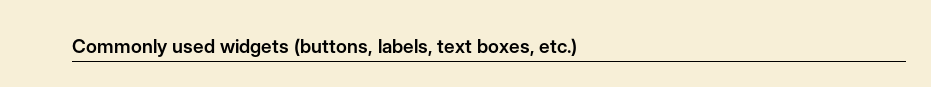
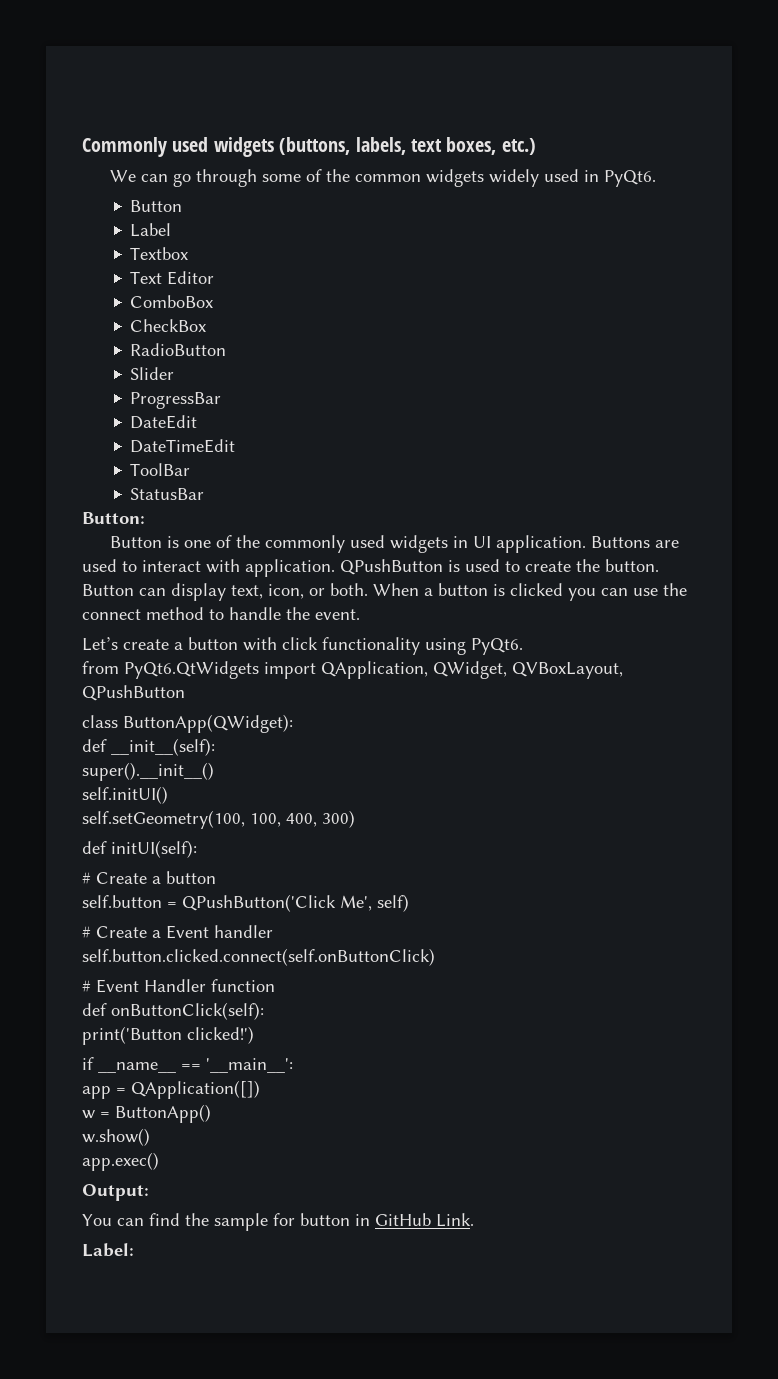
(577, 47) none -> [110,169,657,187] [130,200,183,212] [130,223,172,237] [130,247,189,260] [130,271,215,285] [130,295,214,308] [130,319,207,332] [130,343,227,356] [130,367,175,380] [130,392,222,409] [130,415,198,429] [130,439,236,453] [130,463,191,476] [130,488,205,500] [82,512,145,524] [110,535,680,553] [82,559,659,577] [82,583,687,601] [82,607,360,620] [82,637,523,655] [82,661,623,679] [82,685,185,701] [82,714,293,733] [82,738,215,756] [82,762,214,781] [82,786,168,804] [82,810,355,829] [82,840,197,858] [82,871,216,884] [82,894,409,912] [82,925,273,939] [82,948,435,966] [82,979,275,993] [82,1002,264,1020] [82,1026,254,1045] [82,1057,293,1073] [82,1080,260,1099] [82,1104,211,1123] [82,1128,150,1146] [82,1152,159,1171] [82,1184,149,1201] [82,1213,474,1231] [82,1243,134,1257] // We can go through some of the common widgets widely used in PyQt6. // Button // Label // Textbox // Text Editor // ComboBox // CheckBox // RadioButton // Slider // ProgressBar // DateEdit // DateTimeEdit // ToolBar // StatusBar // Button: // Button is one of the commonly used widgets in UI application. Buttons are used to interact with application. QPushButton is used to create the button. Button can display text, icon, or both. When a button is clicked you can use the connect method to handle the event. // Let’s create a button with click functionality using PyQt6. // from PyQt6.QtWidgets import QApplication, QWidget, QVBoxLayout, QPushButton // class ButtonApp(QWidget): // def __init__(self): // super().__init__() // self.initUI() // self.setGeometry(100, 100, 400, 300) // def initUI(self): // # Create a button // self.button = QPushButton('Click Me', self) // # Create a Event handler // self.button.clicked.connect(self.onButtonClick) // # Event Handler function // def onButtonClick(self): // print('Button clicked!') // if __name__ == '__main__': // app = QApplication([]) // w = ButtonApp() // w.show() // app.exec() // Output: // You can find the sample for button in GitHub Link. // Label:

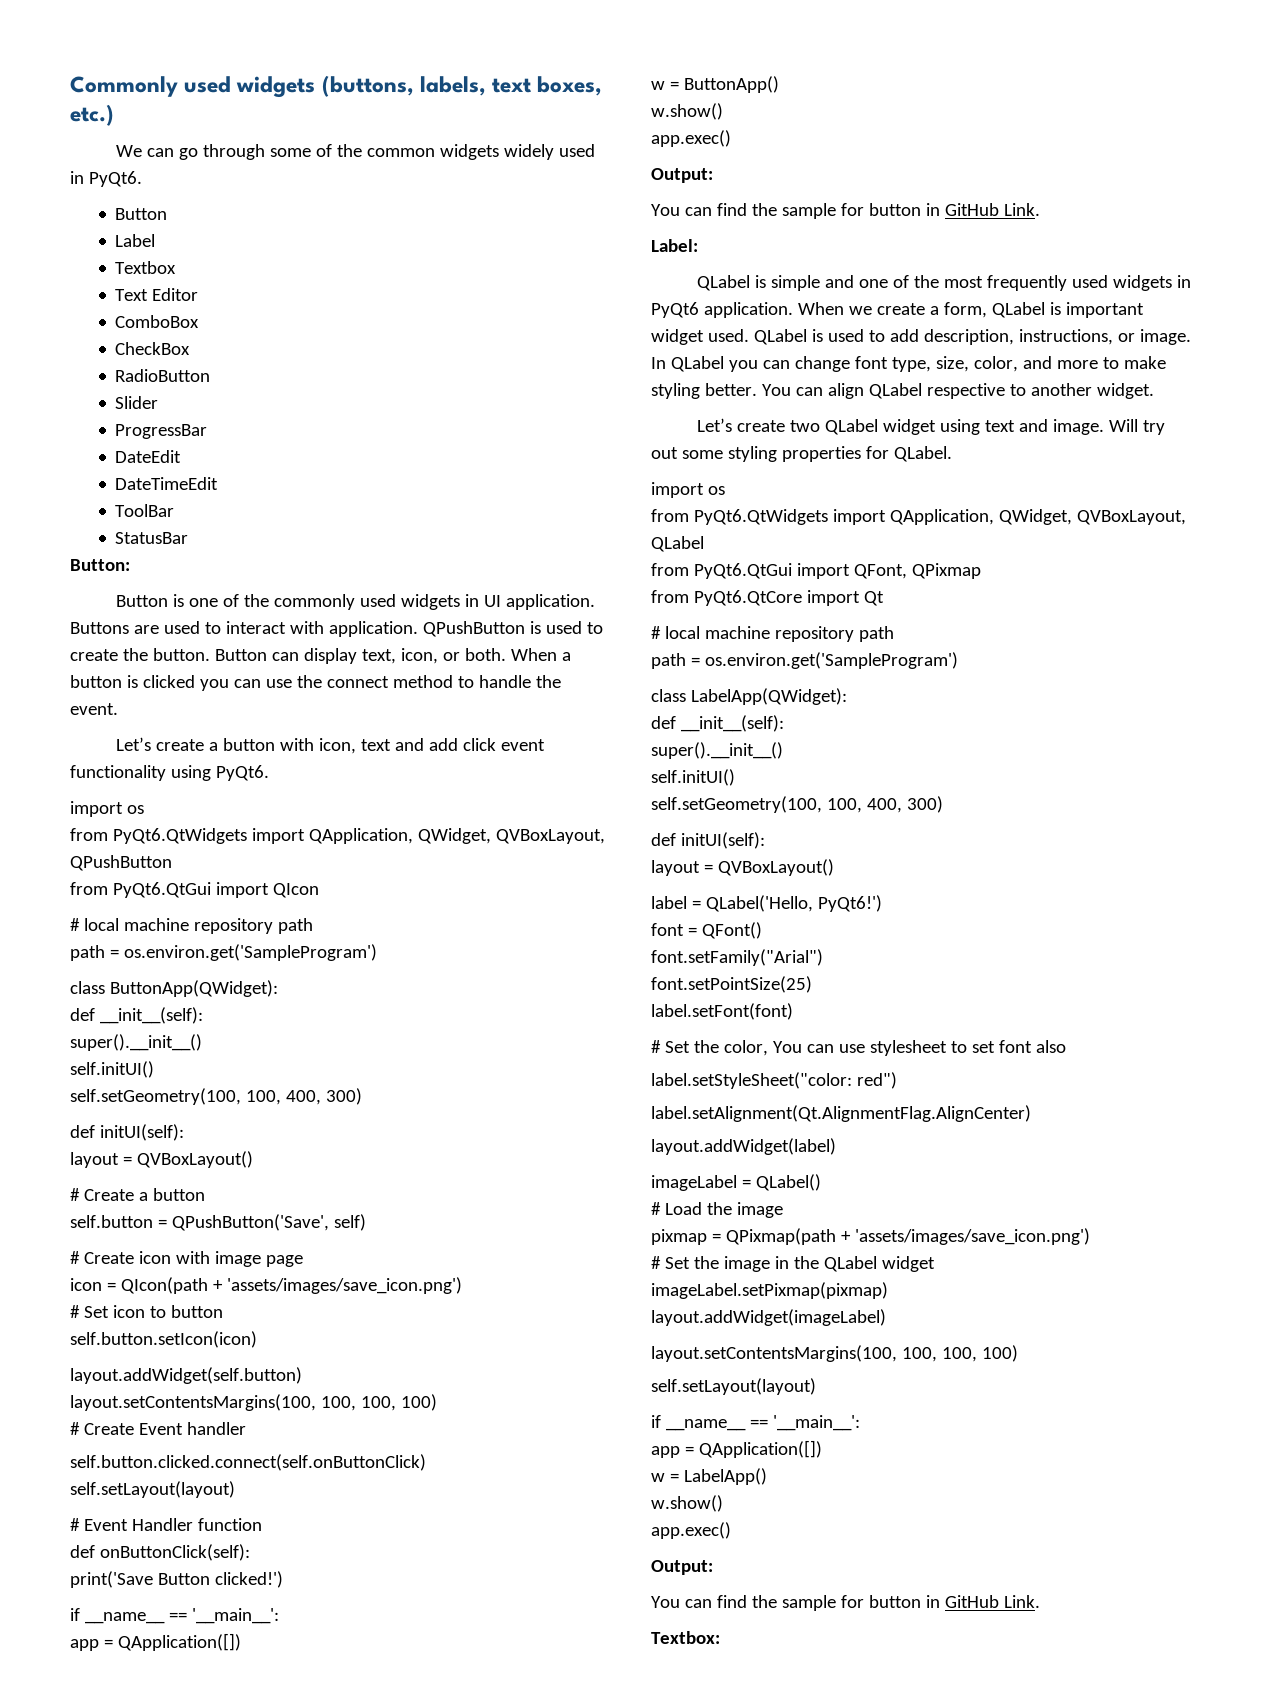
[282,637,318,650] click -> [319,738,546,754] icon, text and add click event
(523, 646) none -> [70,801,144,817] // import os
(185, 693) none -> [70,882,319,898] [70,918,313,934] [70,944,377,961] // from PyQt6.QtGui import QIcon // # local machine repository path // path = os.environ.get('SampleProgram')
(197, 849) none -> [70,1151,253,1168] // layout = QVBoxLayout()
[182,894,372,912] QPushButton('Click Me', -> [171,1214,329,1231] QPushButton('Save',
[152,930,161,938] a -> [138,1251,303,1267] [70,1277,462,1294] [70,1305,223,1318] [70,1331,257,1348] [70,1367,302,1384] [70,1394,437,1411] [70,1422,134,1435] icon with image page // icon = QIcon(path + 'assets/images/save_icon.png') // # Set icon to button // self.button.setIcon(icon) // layout.addWidget(self.button) // layout.setContentsMargins(100, 100, 100, 100) // # Create
(435, 957) none -> [70,1481,235,1498] // self.setLayout(layout)
[82,1026,182,1045] print('Button -> [70,1571,210,1588] print('Save Button
(134, 1250) none -> [697,275,1192,291] [651,302,1144,318] [651,329,1191,345] [651,356,1166,372] [651,383,1154,399] [697,418,1166,435] [651,446,952,462] [651,482,725,498] [651,509,1186,525] [651,536,704,552] [651,563,981,579] [651,590,884,606] [651,626,894,642] [651,652,958,669] [651,688,847,705] [651,715,784,732] [651,742,783,759] [651,769,735,786] [651,796,943,813] [651,832,765,849] [651,859,834,876] [651,895,882,912] [651,922,762,939] [651,949,823,966] [651,976,812,993] [651,1003,793,1020] [651,1040,1066,1056] [651,1072,897,1089] [651,1105,1031,1122] [651,1138,836,1155] [651,1174,821,1191] [651,1202,783,1218] [651,1228,1090,1245] [651,1256,935,1272] [651,1282,888,1299] [651,1309,886,1326] [651,1345,1018,1362] [651,1378,816,1395] [651,1415,860,1431] [651,1440,822,1458] [651,1468,767,1485] [651,1495,723,1512] [651,1522,731,1539] [651,1560,713,1575] [651,1595,1040,1611] [651,1631,720,1644] // QLabel is simple and one of the most frequently used widgets in PyQt6 application. When we create a form, QLabel is important widget used. QLabel is used to add description, instructions, or image. In QLabel you can change font type, size, color, and more to make styling better. You can align QLabel respective to another widget. // Let’s create two QLabel widget using text and image. Will try out some styling properties for QLabel. // import os // from PyQt6.QtWidgets import QApplication, QWidget, QVBoxLayout, QLabel // from PyQt6.QtGui import QFont, QPixmap // from PyQt6.QtCore import Qt // # local machine repository path // path = os.environ.get('SampleProgram') // class LabelApp(QWidget): // def __init__(self): // super().__init__() // self.initUI() // self.setGeometry(100, 100, 400, 300) // def initUI(self): // layout = QVBoxLayout() // label = QLabel('Hello, PyQt6!') // font = QFont() // font.setFamily("Arial") // font.setPointSize(25) // label.setFont(font) // # Set the color, You can use stylesheet to set font also // label.setStyleSheet("color: red") // label.setAlignment(Qt.AlignmentFlag.AlignCenter) // layout.addWidget(label) // imageLabel = QLabel() // # Load the image // pixmap = QPixmap(path + 'assets/images/save_icon.png') // # Set the image in the QLabel widget // imageLabel.setPixmap(pixmap) // layout.addWidget(imageLabel) // layout.setContentsMargins(100, 100, 100, 100) // self.setLayout(layout) // if __name__ == '__main__': // app = QApplication([]) // w = LabelApp() // w.show() // app.exec() // Output: // You can find the sample for button in GitHub Link. // Textbox:

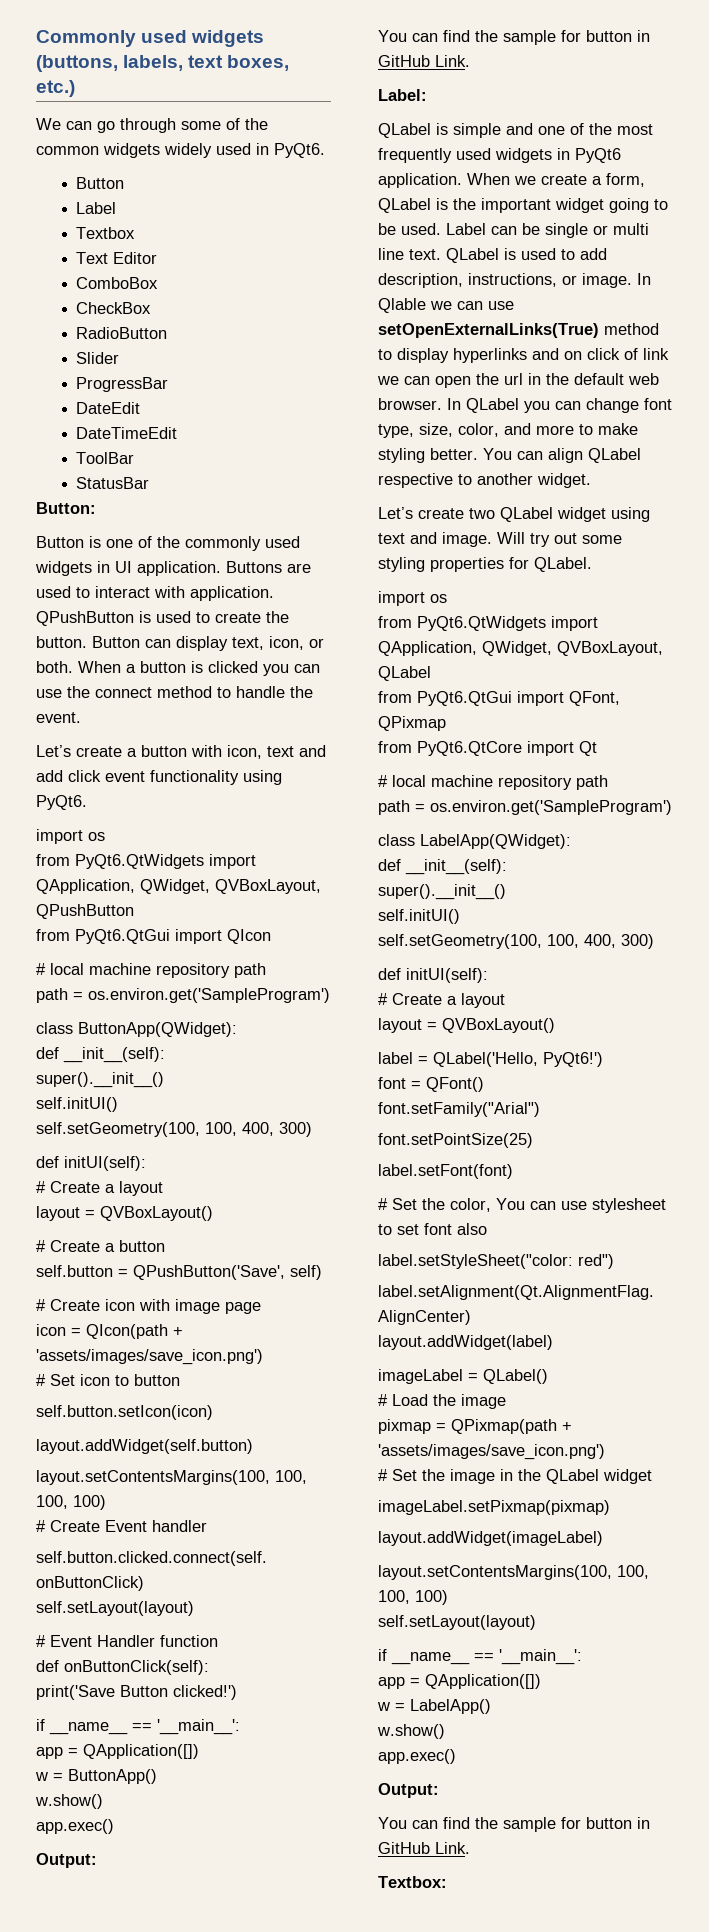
(184, 1132) none -> [36,1181,163,1196] // # Create a layout
(1061, 308) none -> [453,198,476,210] the
[707,329,749,342] used. -> [609,198,668,213] [378,223,649,238] [378,248,441,260] going to be used. Label can be single or multi line text.
(666, 363) none -> [378,298,514,313] [378,323,659,338] [378,348,669,363] [377,373,659,388] [378,398,461,410] Qlable we can use setOpenExternalLinks(True) method to display hyperlinks and on click of link we can open the url in the default web browser. In
(765, 840) none -> [378,993,505,1008] // # Create a layout

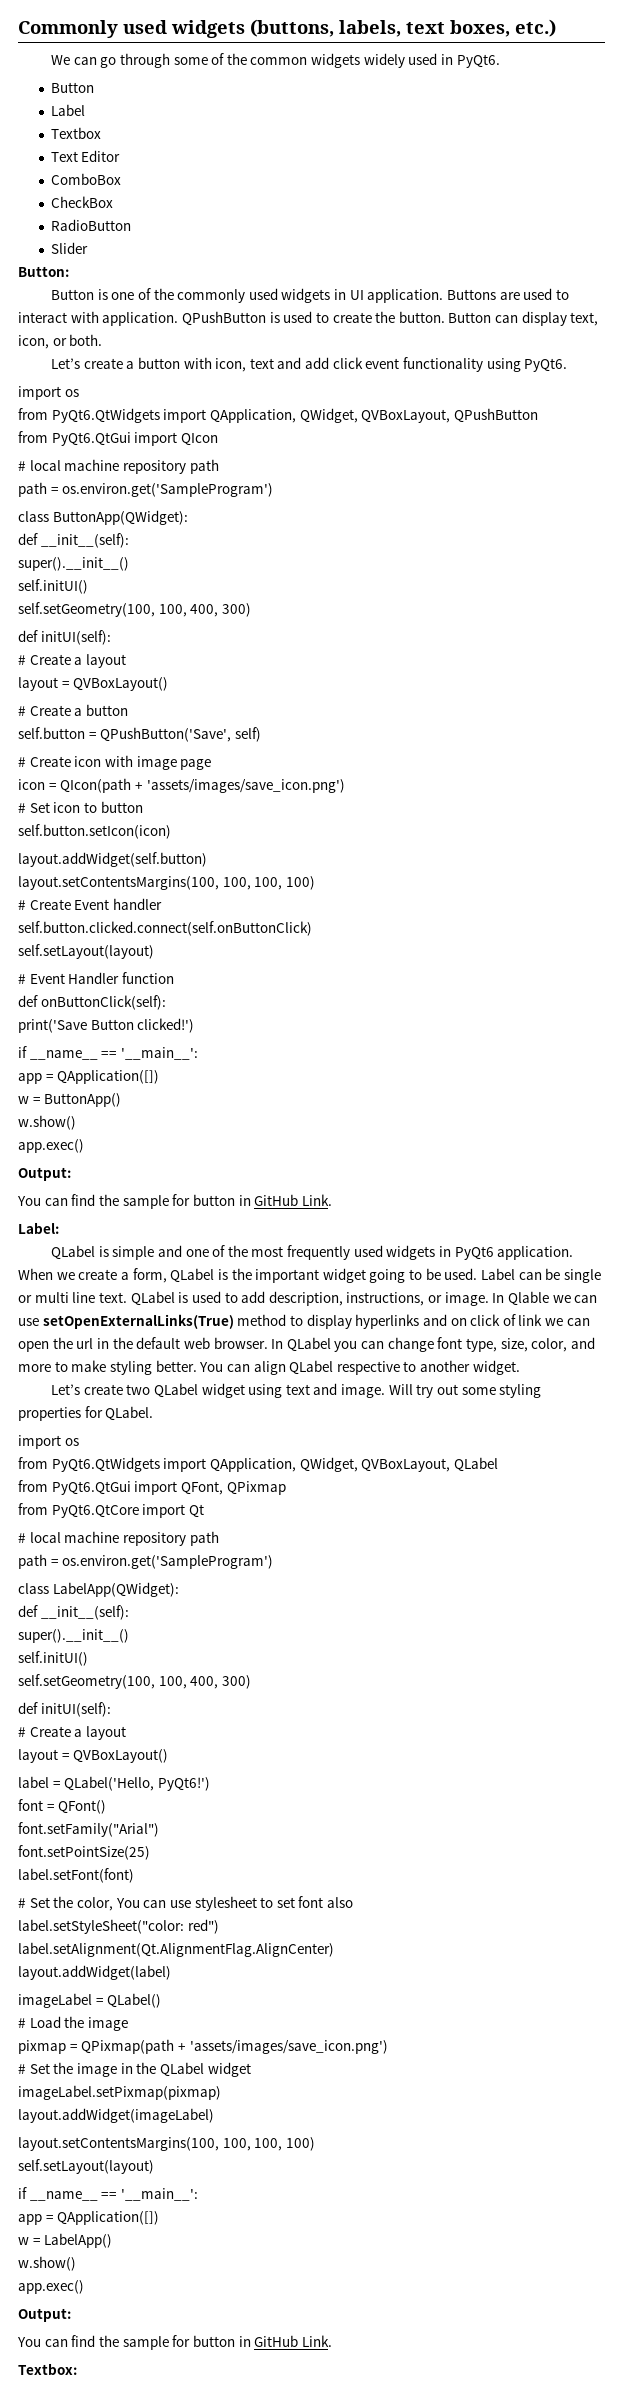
[76,377,169,392] [76,402,141,414] [76,427,178,439] [76,452,135,464] [76,477,150,489] // ProgressBar // DateEdit // DateTimeEdit // ToolBar // StatusBar -> (88, 248) none
[78,661,320,676] [36,686,313,698] [36,712,81,723] When a button is clicked you can use the connect method to handle the event. -> (103, 340) none

